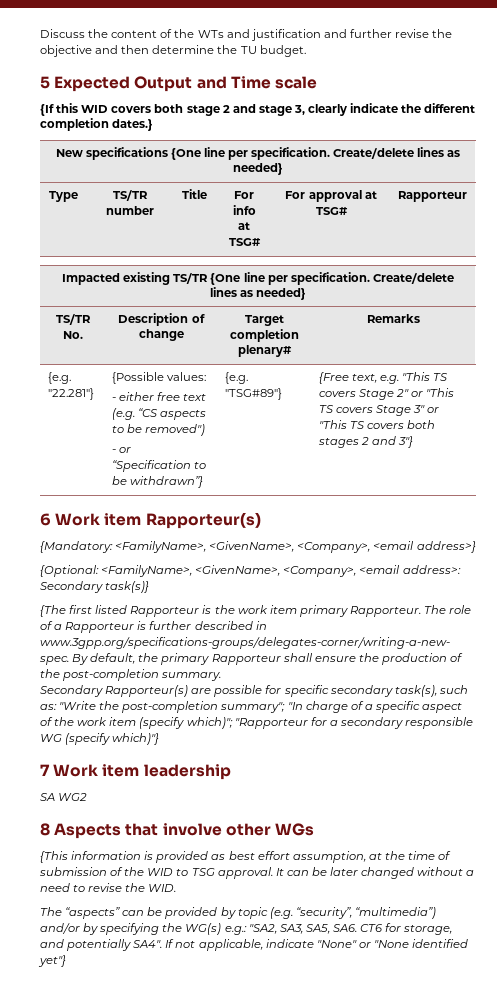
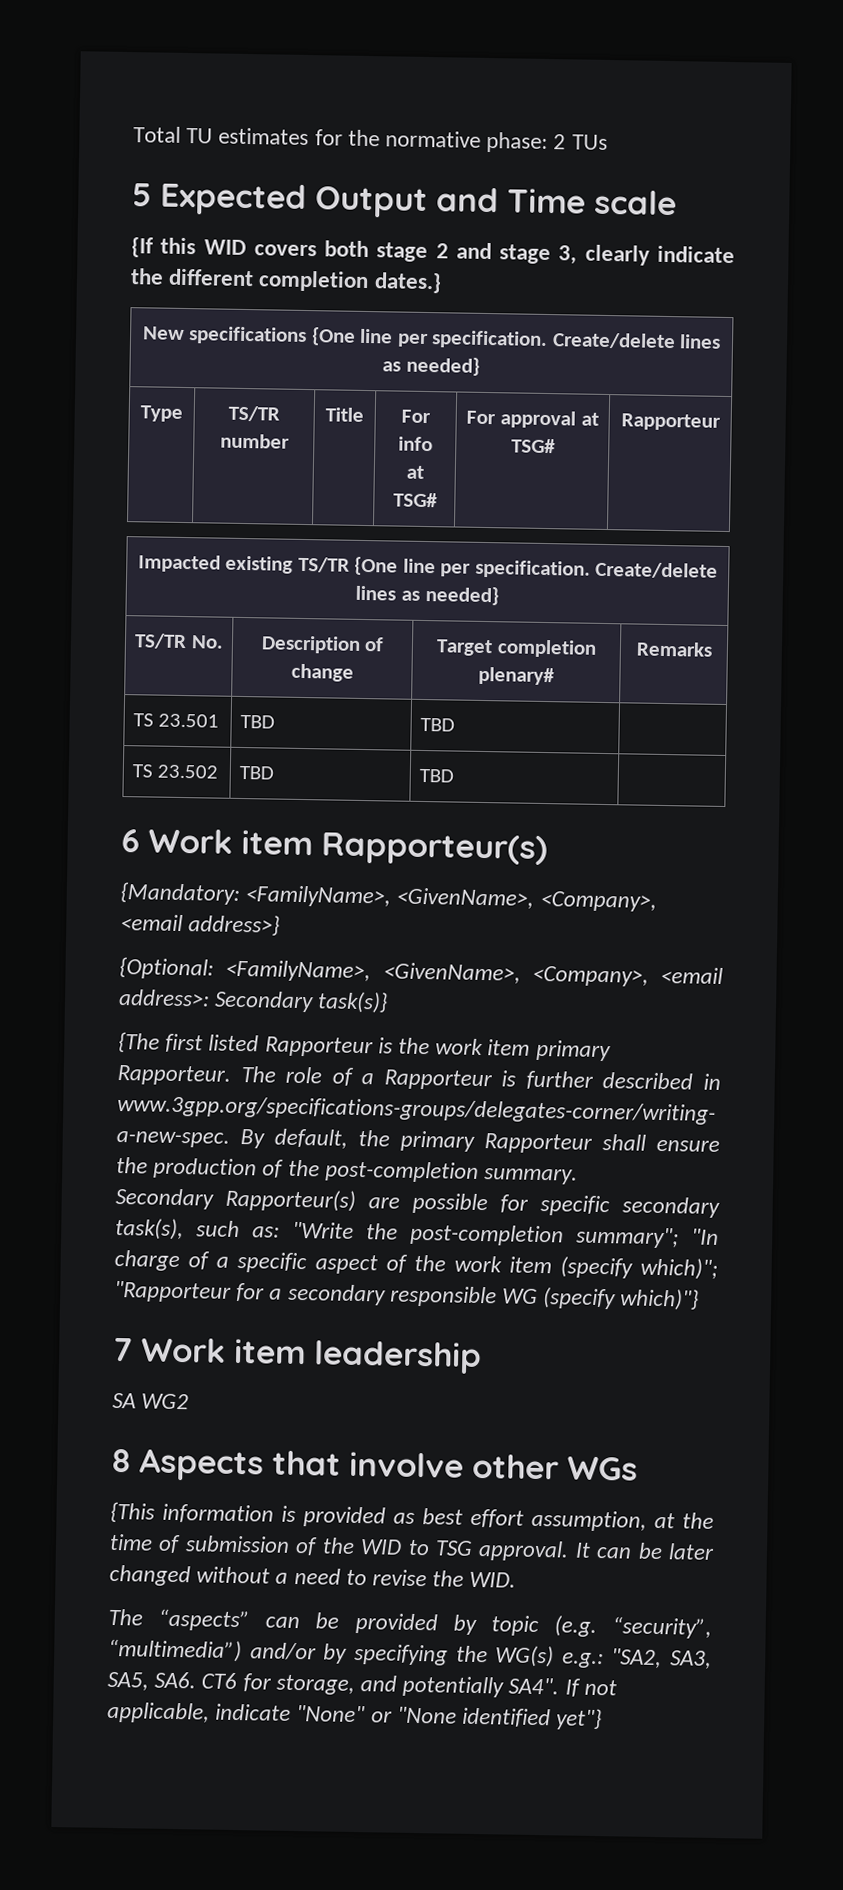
[40,29,453,41] [40,45,306,57] Discuss the content of the WTs and justification and further revise the objective and then determine the TU budget. -> [133,126,608,153] Total TU estimates for the normative phase: 2 TUs
[47,372,71,384] [47,388,94,400] [111,372,206,384] [111,392,206,401] [111,408,206,420] [111,424,205,436] [111,447,131,453] [111,460,206,472] [111,476,203,488] [224,372,248,384] [224,388,282,400] [318,372,449,384] [318,388,455,400] [318,405,440,416] [318,420,435,429] [317,436,413,448] {e.g. "22.281"} | {Possible values: // - either free text (e.g. “CS aspects to be removed") // - or “Specification to be withdrawn”} | {e.g. "TSG#89"} | {Free text, e.g. "This TS covers Stage 2" or "This TS covers Stage 3" or "This TS covers both stages 2 and 3"} -> [132,713,220,728] [239,714,275,729] [419,717,455,732] [131,764,219,779] [238,765,274,780] [418,768,454,783] TS 23.501 | TBD | TBD | // TS 23.502 | TBD | TBD |

